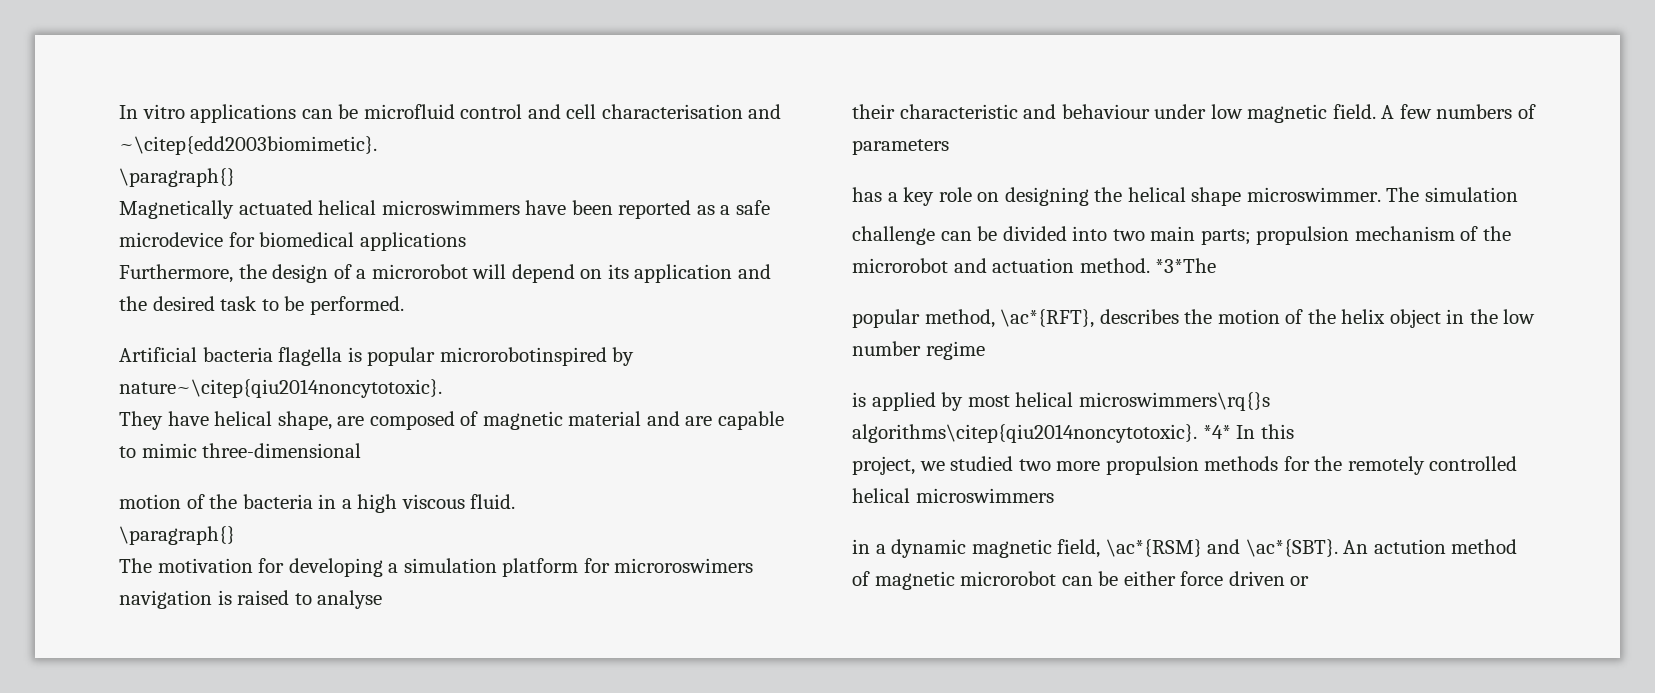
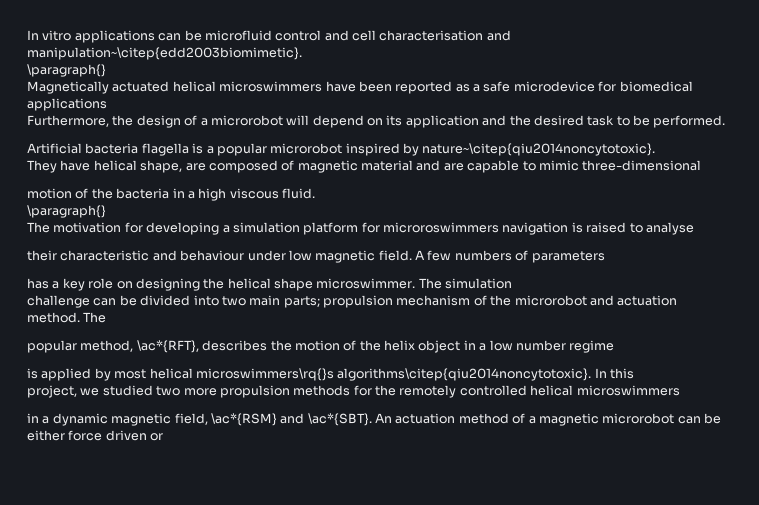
[119,136,377,155] ~\citep{edd2003biomimetic}. -> [27,47,302,60] manipulation~\citep{edd2003biomimetic}.
[367,347,607,366] popular microrobotinspired -> [206,143,400,156] a popular microrobot inspired
[614,558,754,573] microroswimers -> [383,222,499,233] microroswimmers
[1155,258,1217,273] *3*The -> [83,312,107,323] The
[1469,309,1498,324] the -> [479,343,487,351] a
[1202,425,1231,439] *4* -> (592, 374) none
[1373,539,1446,554] actution -> [395,413,456,424] actuation
(870, 578) none -> [528,416,536,424] a

